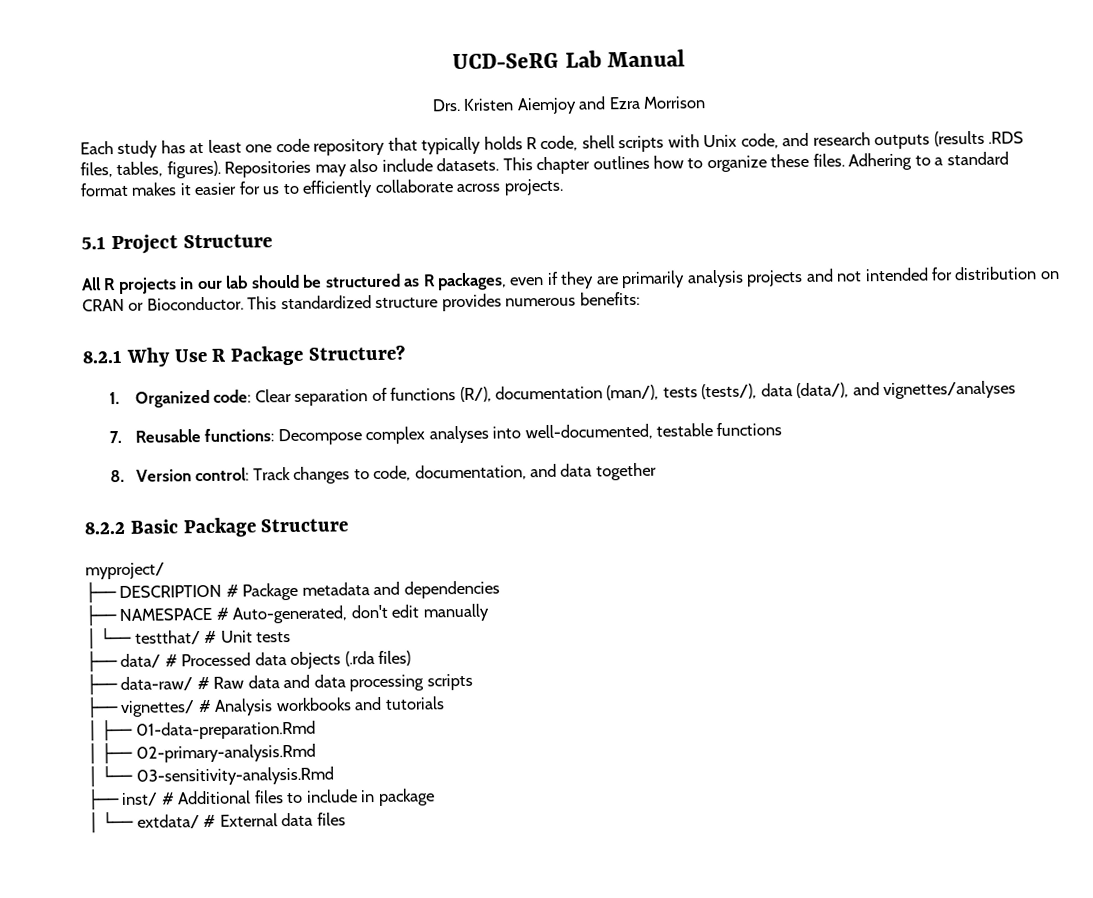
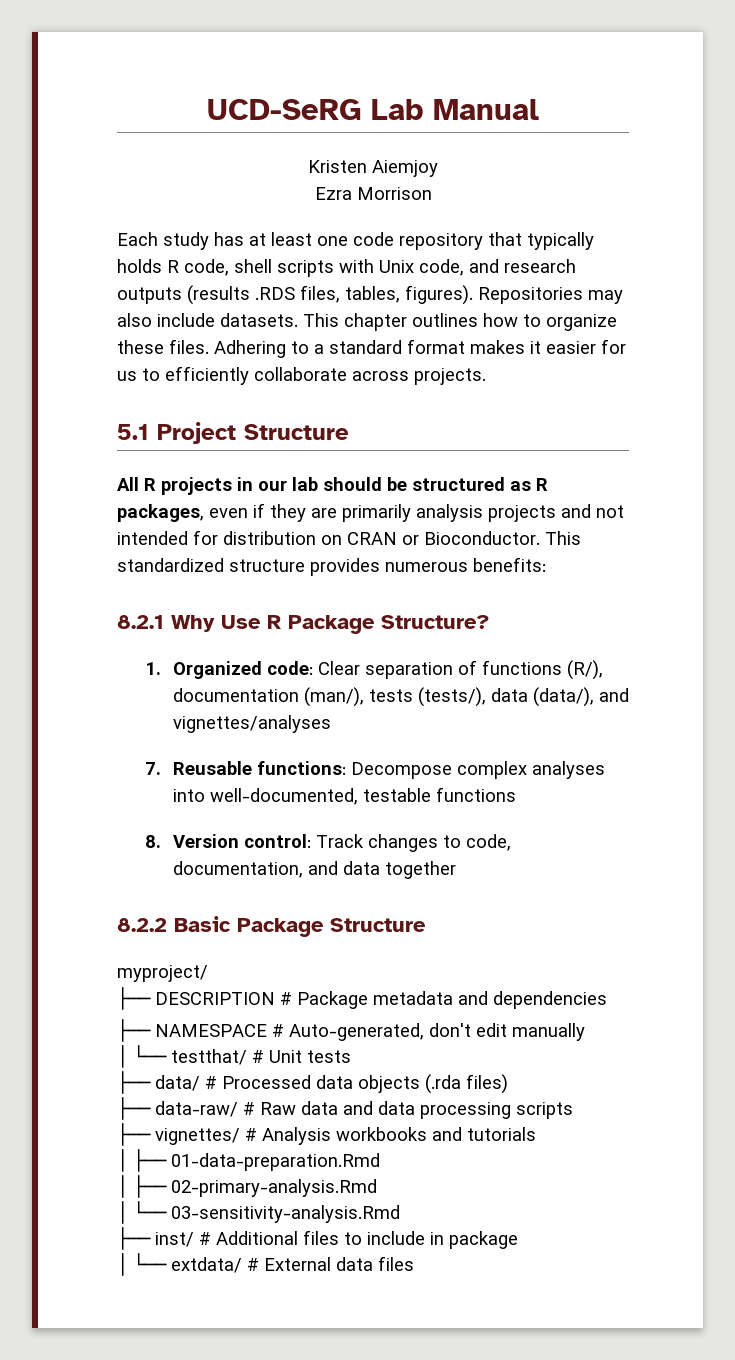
[431,98,461,112] Drs. -> (539, 109) none
[578,96,607,110] and -> (438, 168) //

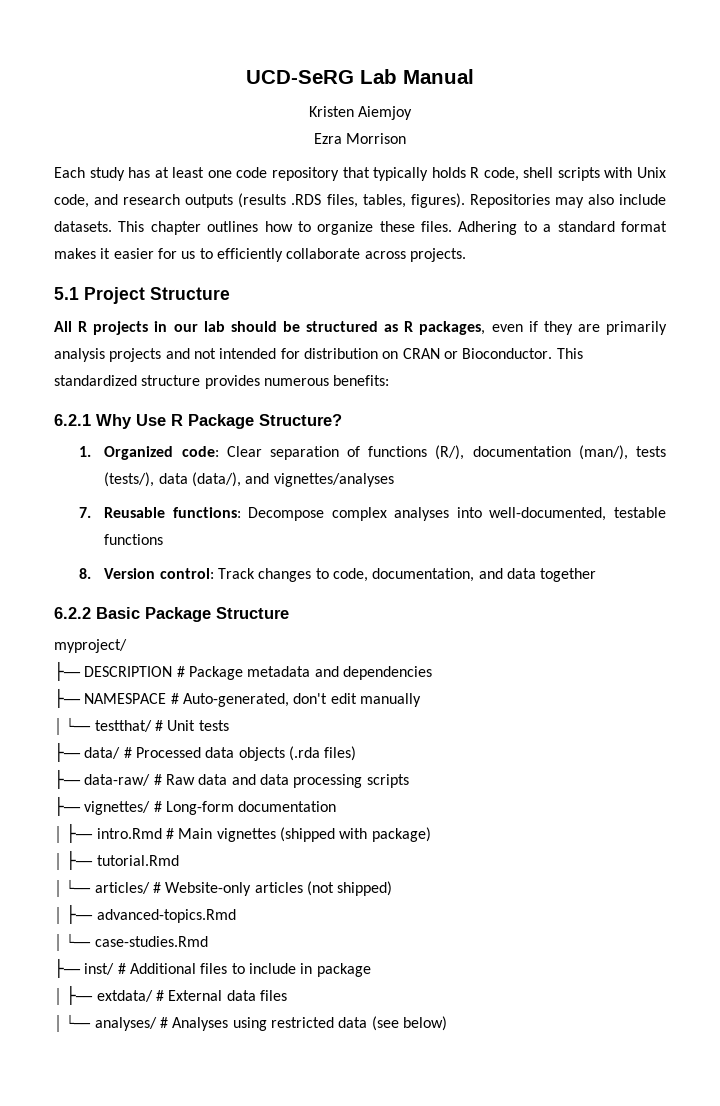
[117,615,164,629] 8.2.1 -> [54,414,91,426] 6.2.1
[117,918,167,932] 8.2.2 -> [54,607,91,619] 6.2.2
[262,1127,536,1145] [117,1149,380,1172] [117,1175,377,1198] [117,1201,400,1224] Analysis workbooks and tutorials // │ ├── 01-data-preparation.Rmd // │ ├── 02-primary-analysis.Rmd // │ └── 03-sensitivity-analysis.Rmd -> [165,801,337,815] [54,823,431,843] [54,850,179,870] [54,879,393,897] [54,904,236,924] [54,933,208,951] Long-form documentation // │ ├── intro.Rmd # Main vignettes (shipped with package) // │ ├── tutorial.Rmd // │ └── articles/ # Website-only articles (not shipped) // │ ├── advanced-topics.Rmd // │ └── case-studies.Rmd
[133,1253,167,1271] └── -> [66,985,94,1005] ├──
(414, 1263) none -> [54,1014,447,1032] // │ └── analyses/ # Analyses using restricted data (see below)

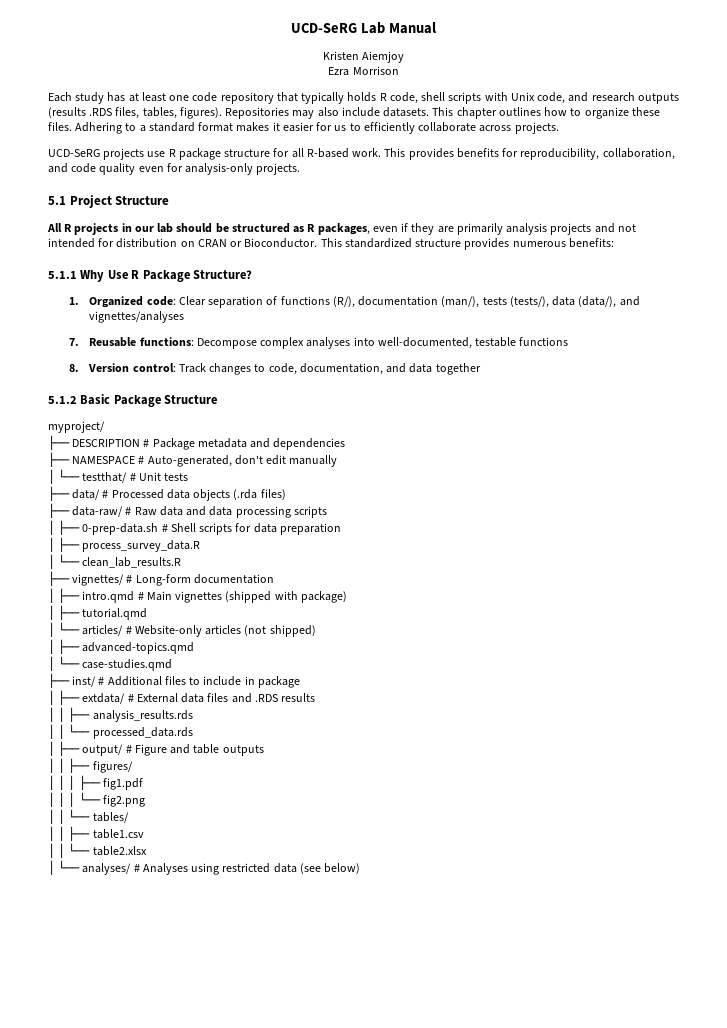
(466, 255) none -> [48,148,675,160] [48,163,301,175] // UCD-SeRG projects use R package structure for all R-based work. This provides benefits for reproducibility, collaboration, and code quality even for analysis-only projects.
[54,414,91,426] 6.2.1 -> [48,271,77,279] 5.1.1
[54,607,91,619] 6.2.2 -> [48,396,77,404] 5.1.2
(409, 781) none -> [48,520,341,535] [48,537,201,552] [48,554,182,569] // │ ├── 0-prep-data.sh # Shell scripts for data preparation // │ ├── process_survey_data.R // │ └── clean_lab_results.R
[96,828,162,839] intro.Rmd -> [82,591,135,603] intro.qmd
[96,855,179,866] tutorial.Rmd -> [82,608,148,620] tutorial.qmd
[96,909,236,923] [54,933,208,951] advanced-topics.Rmd // │ └── case-studies.Rmd -> [82,642,195,654] [48,656,173,671] advanced-topics.qmd // │ └── case-studies.qmd
(287, 995) none -> [231,693,316,703] [48,707,193,722] [48,724,193,739] [48,741,264,756] [48,758,133,773] [48,775,143,790] [48,792,145,807] [48,809,129,824] [48,826,144,841] [48,843,147,858] and .RDS results // │ │ ├── analysis_results.rds // │ │ └── processed_data.rds // │ ├── output/ # Figure and table outputs // │ │ ├── figures/ // │ │ │ ├── fig1.pdf // │ │ │ └── fig2.png // │ │ └── tables/ // │ │ ├── table1.csv // │ │ └── table2.xlsx

